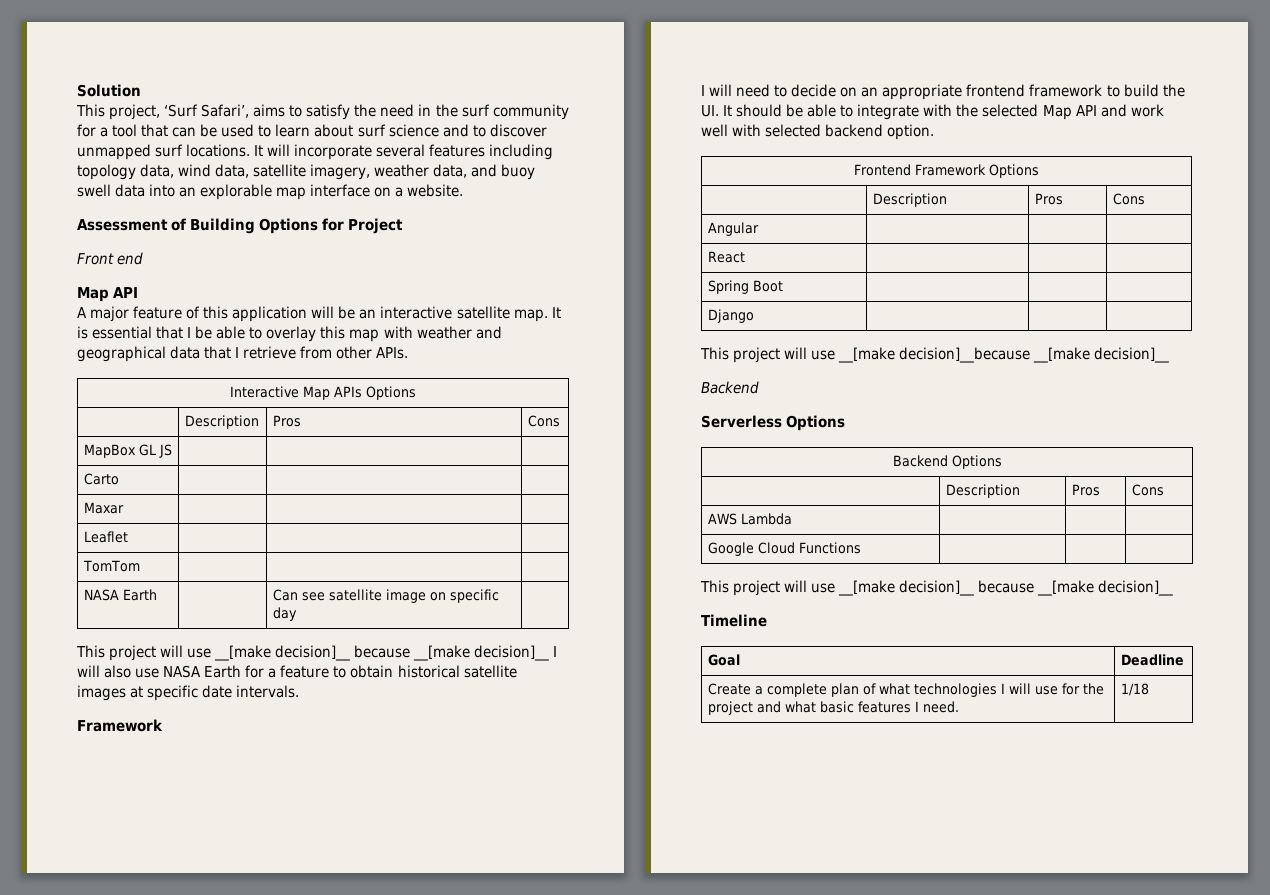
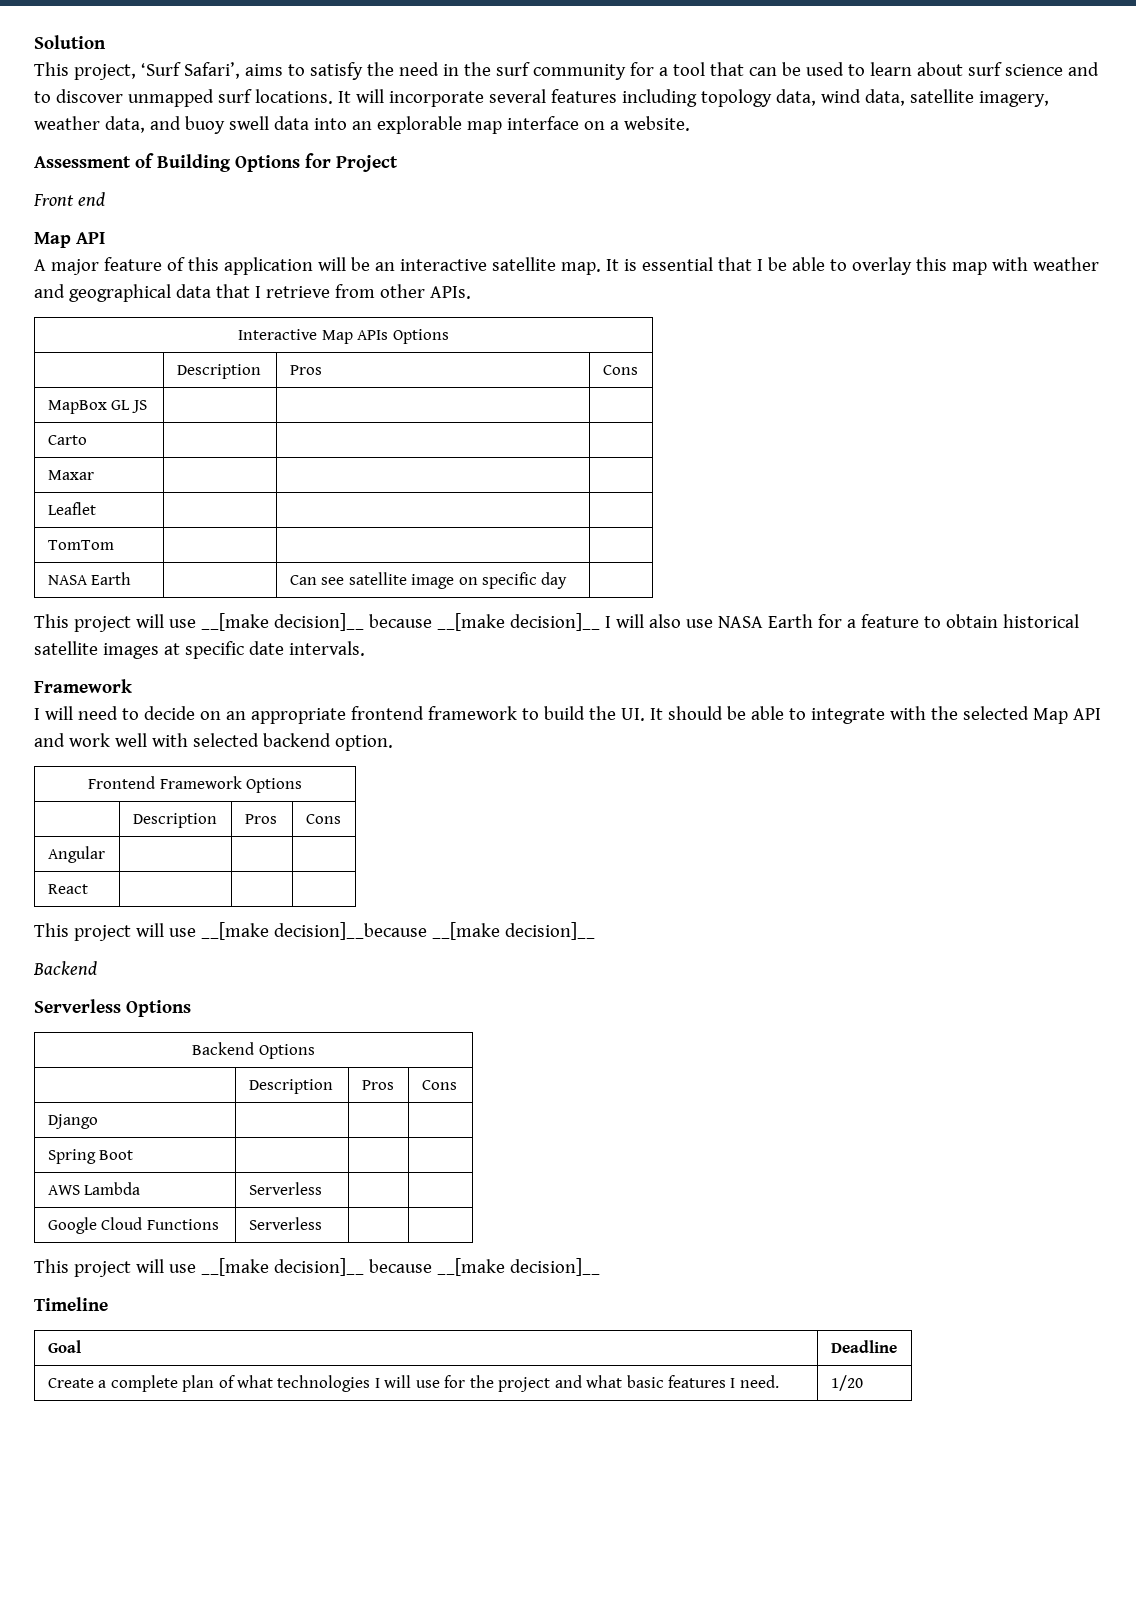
[707,280,783,294] [707,309,754,323] // Spring Boot | | | // Django | | | -> (88, 889) none
(1164, 490) none -> [47,1114,98,1129] [47,1149,134,1164] // Django | | | // Spring Boot | | |
(792, 519) none -> [248,1182,322,1195] Serverless
(861, 548) none -> [248,1217,322,1230] Serverless
[1120,683,1149,696] 1/18 -> [830,1375,863,1391] 1/20

